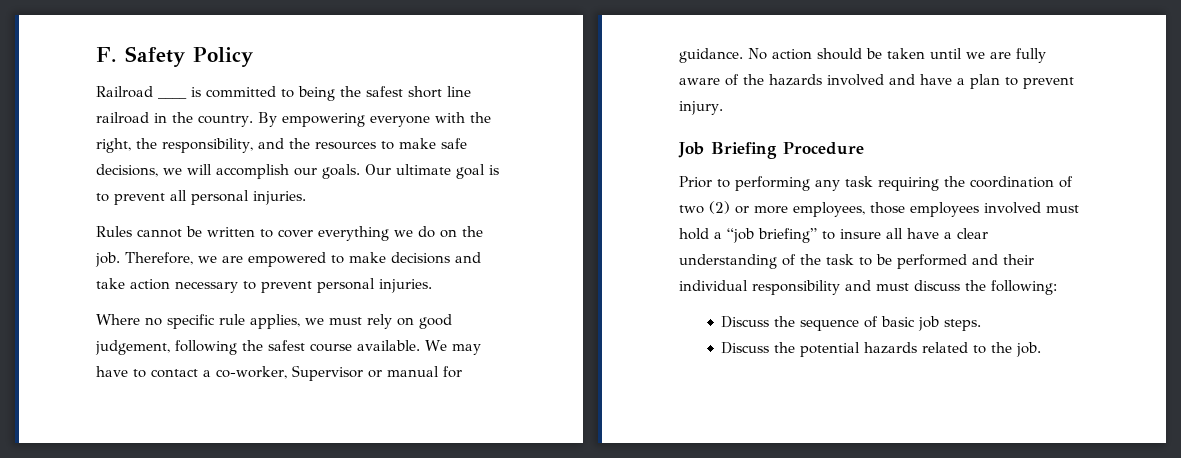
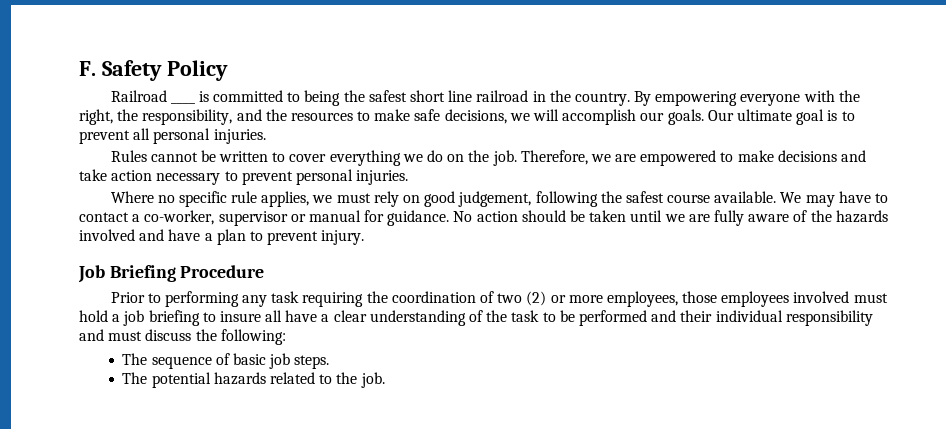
[292,365,363,381] Supervisor -> [218,211,288,226] supervisor
[727,228,817,243] “job briefing” -> [123,310,200,326] job briefing
[721,316,796,328] Discuss the -> [122,353,148,365] The
[721,342,796,354] Discuss the -> [122,372,148,384] The

